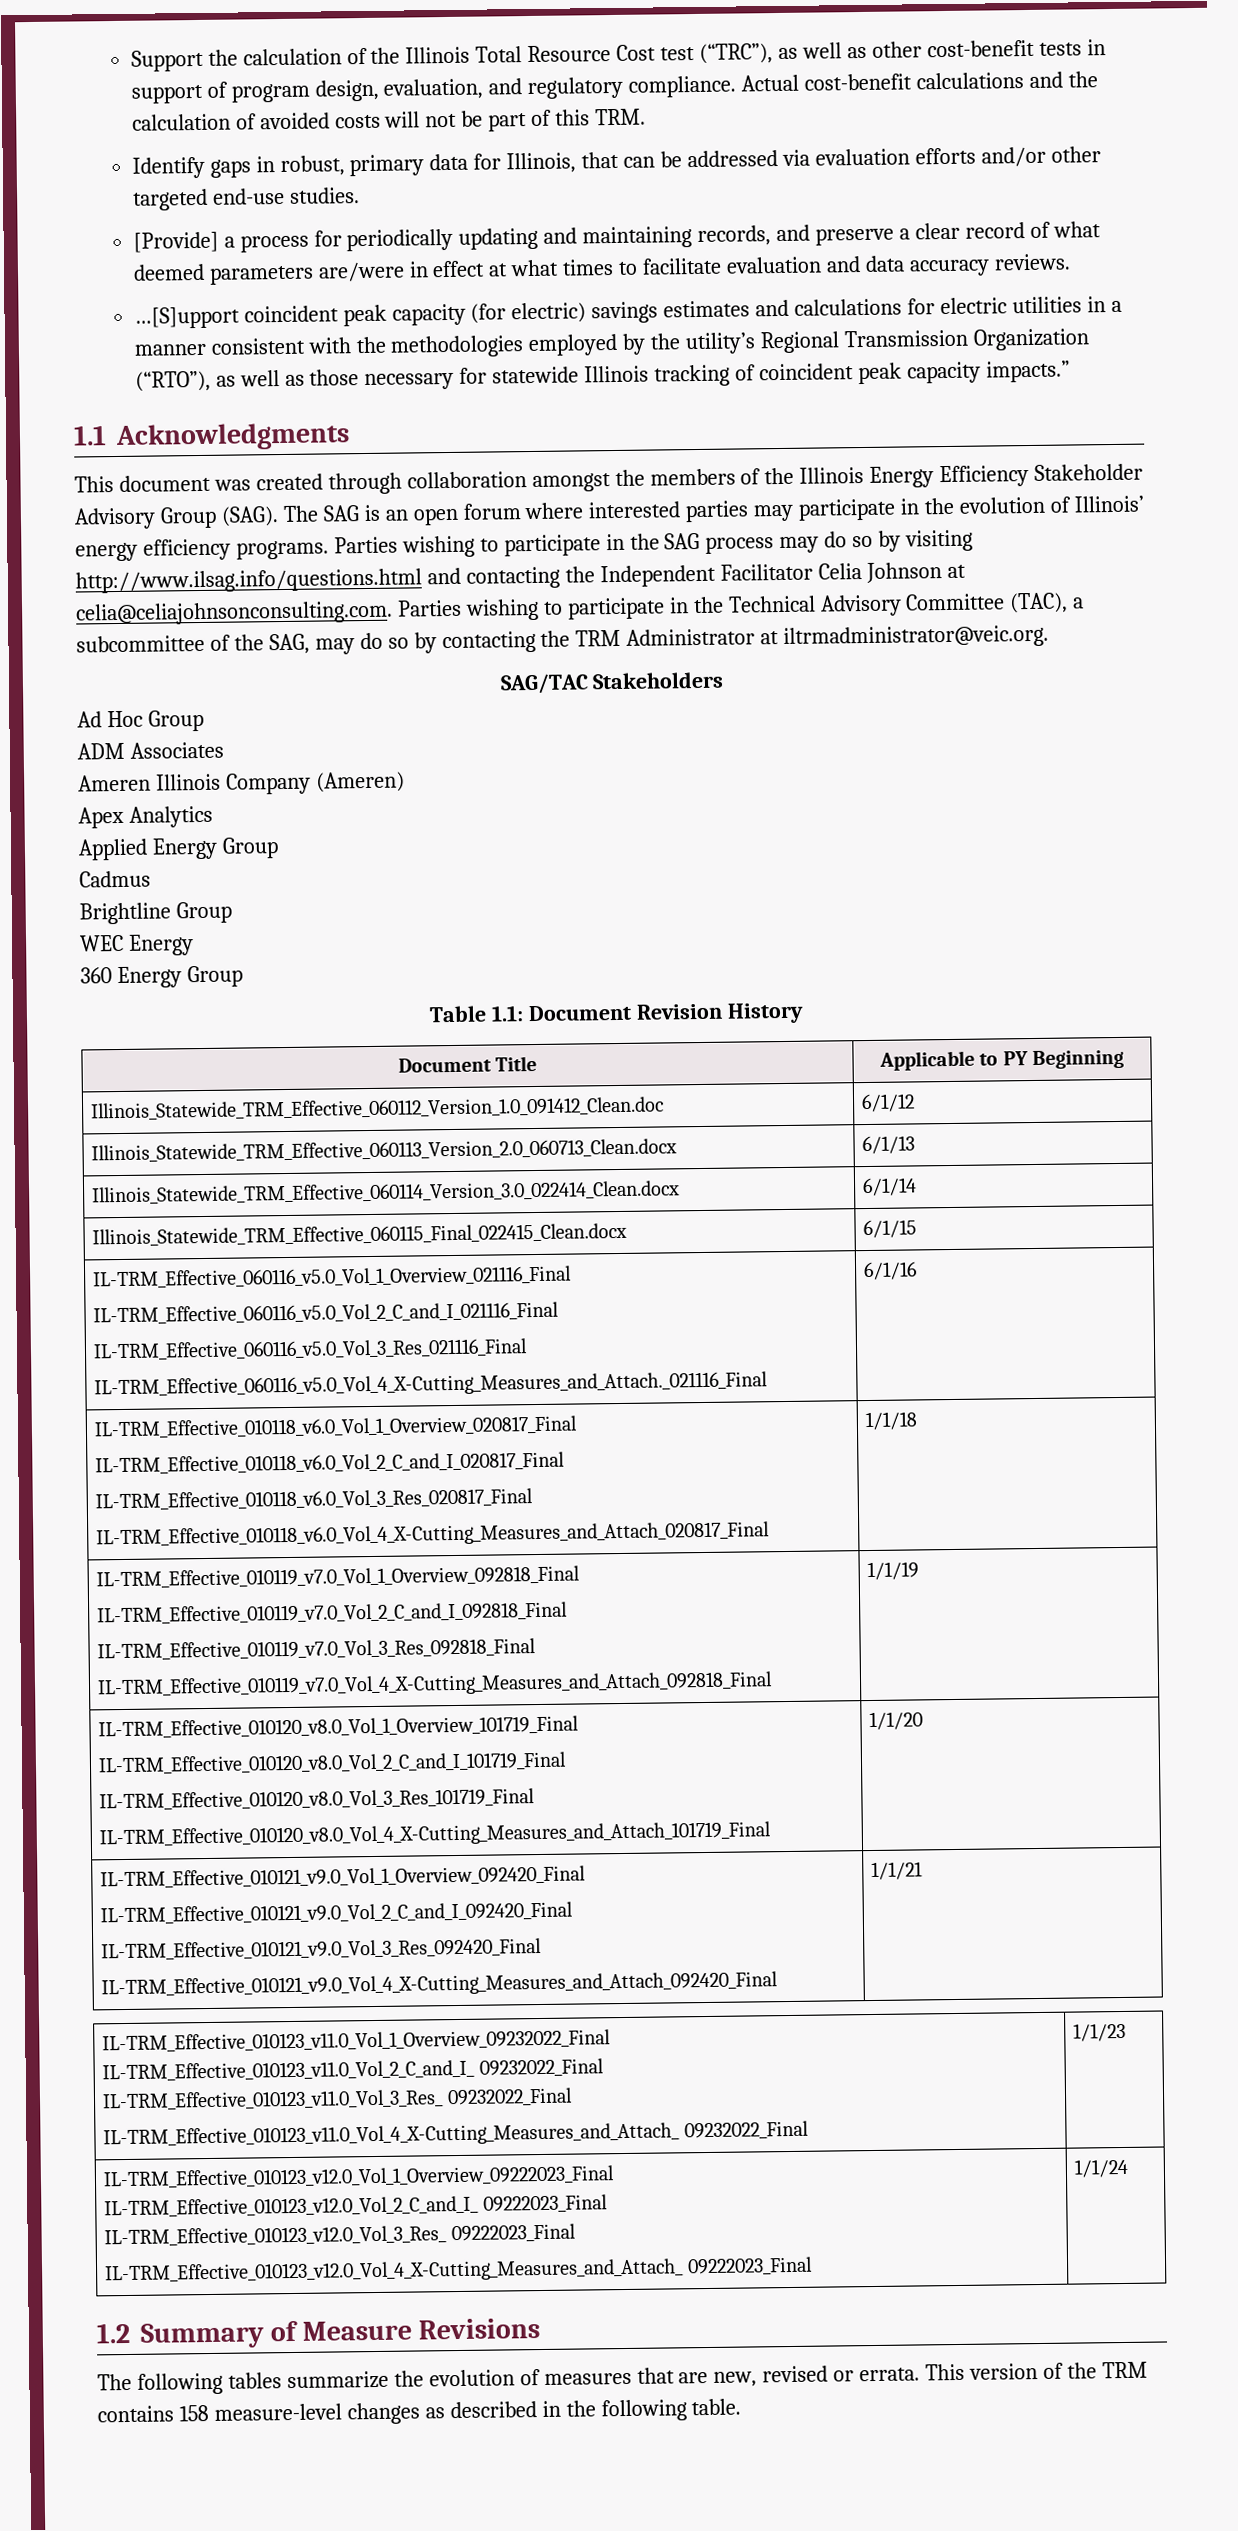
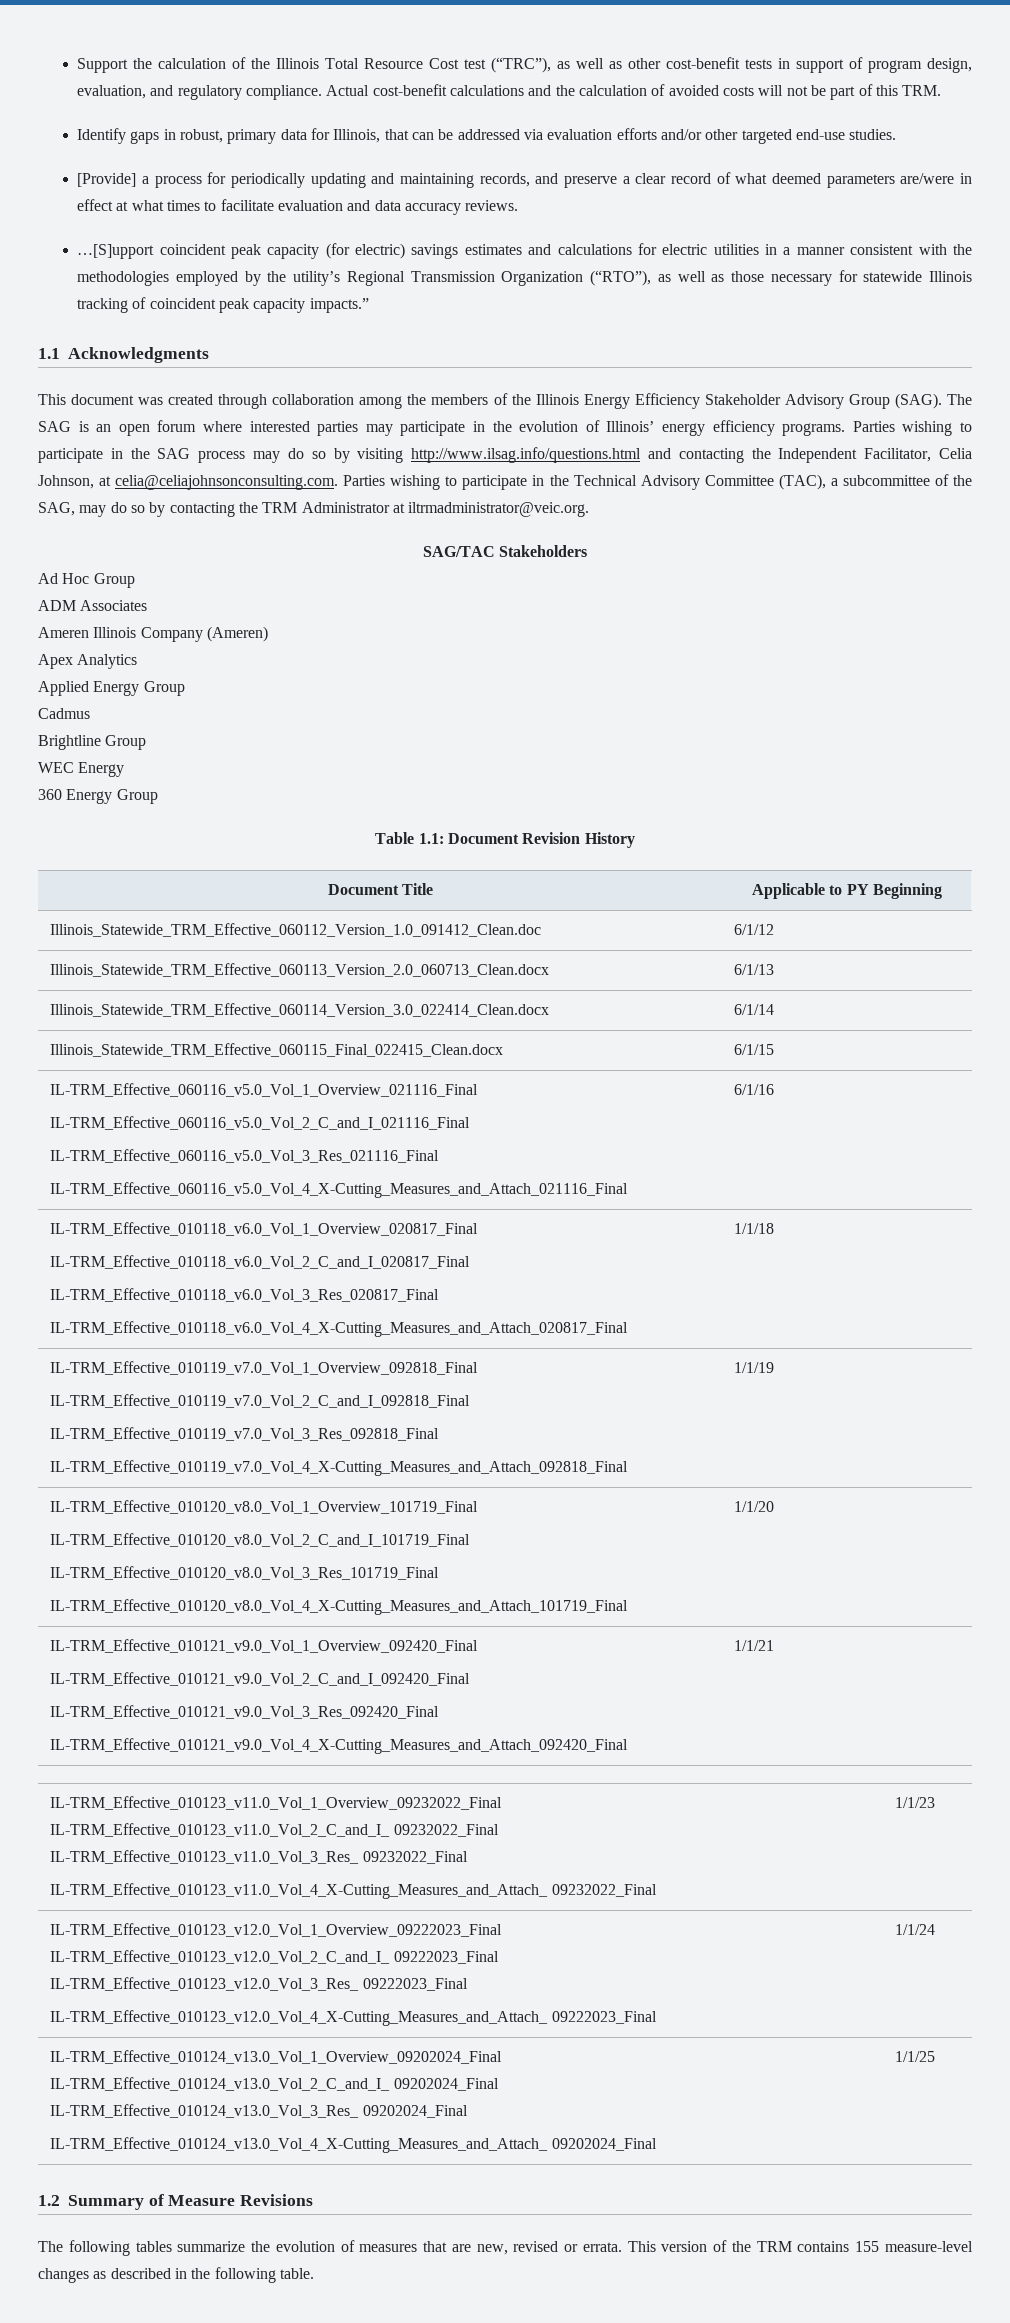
[531,473,611,492] amongst -> [359,396,403,409] among
[719,562,942,583] Facilitator Celia Johnson -> [864,448,972,462] [38,475,94,489] Facilitator, Celia Johnson,
[94,1371,769,1399] IL-TRM_Effective_060116_v5.0_Vol_4_X-Cutting_Measures_and_Attach._021116_Final -> [50,1182,629,1198] IL-TRM_Effective_060116_v5.0_Vol_4_X-Cutting_Measures_and_Attach_021116_Final
(1130, 2168) none -> [50,2050,503,2064] [50,2077,499,2091] [50,2104,468,2118] [50,2137,657,2153] [895,2051,936,2062] // IL-TRM_Effective_010124_v13.0_Vol_1_Overview_09202024_Final // IL-TRM_Effective_010124_v13.0_Vol_2_C_and_I_ 09202024_Final // IL-TRM_Effective_010124_v13.0_Vol_3_Res_ 09202024_Final // IL-TRM_Effective_010124_v13.0_Vol_4_X-Cutting_Measures_and_Attach_ 09202024_Final | 1/1/25
[178,2405,209,2422] 158 -> [855,2241,880,2252] 155

